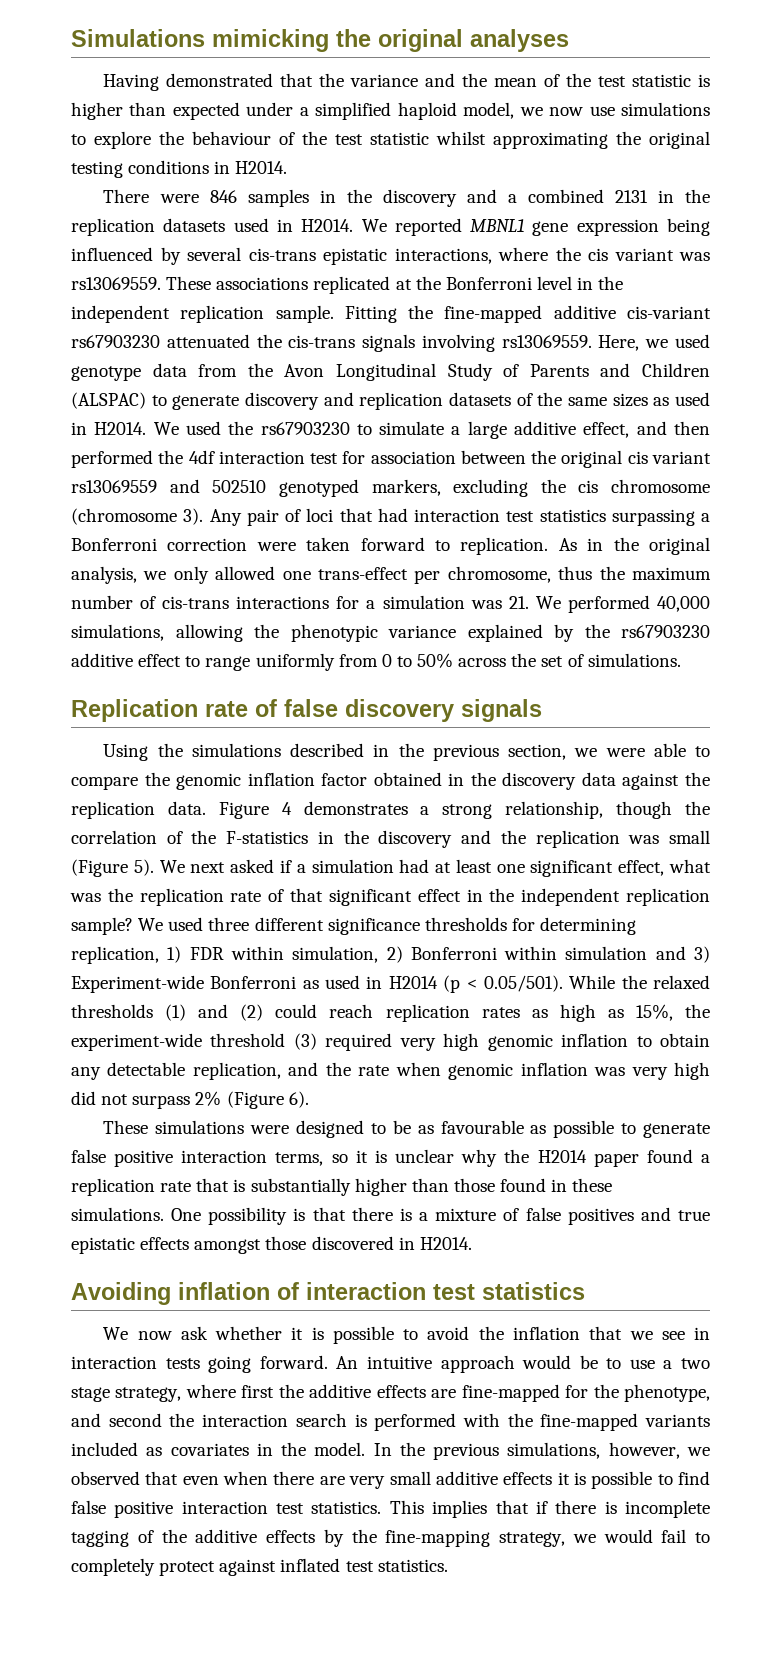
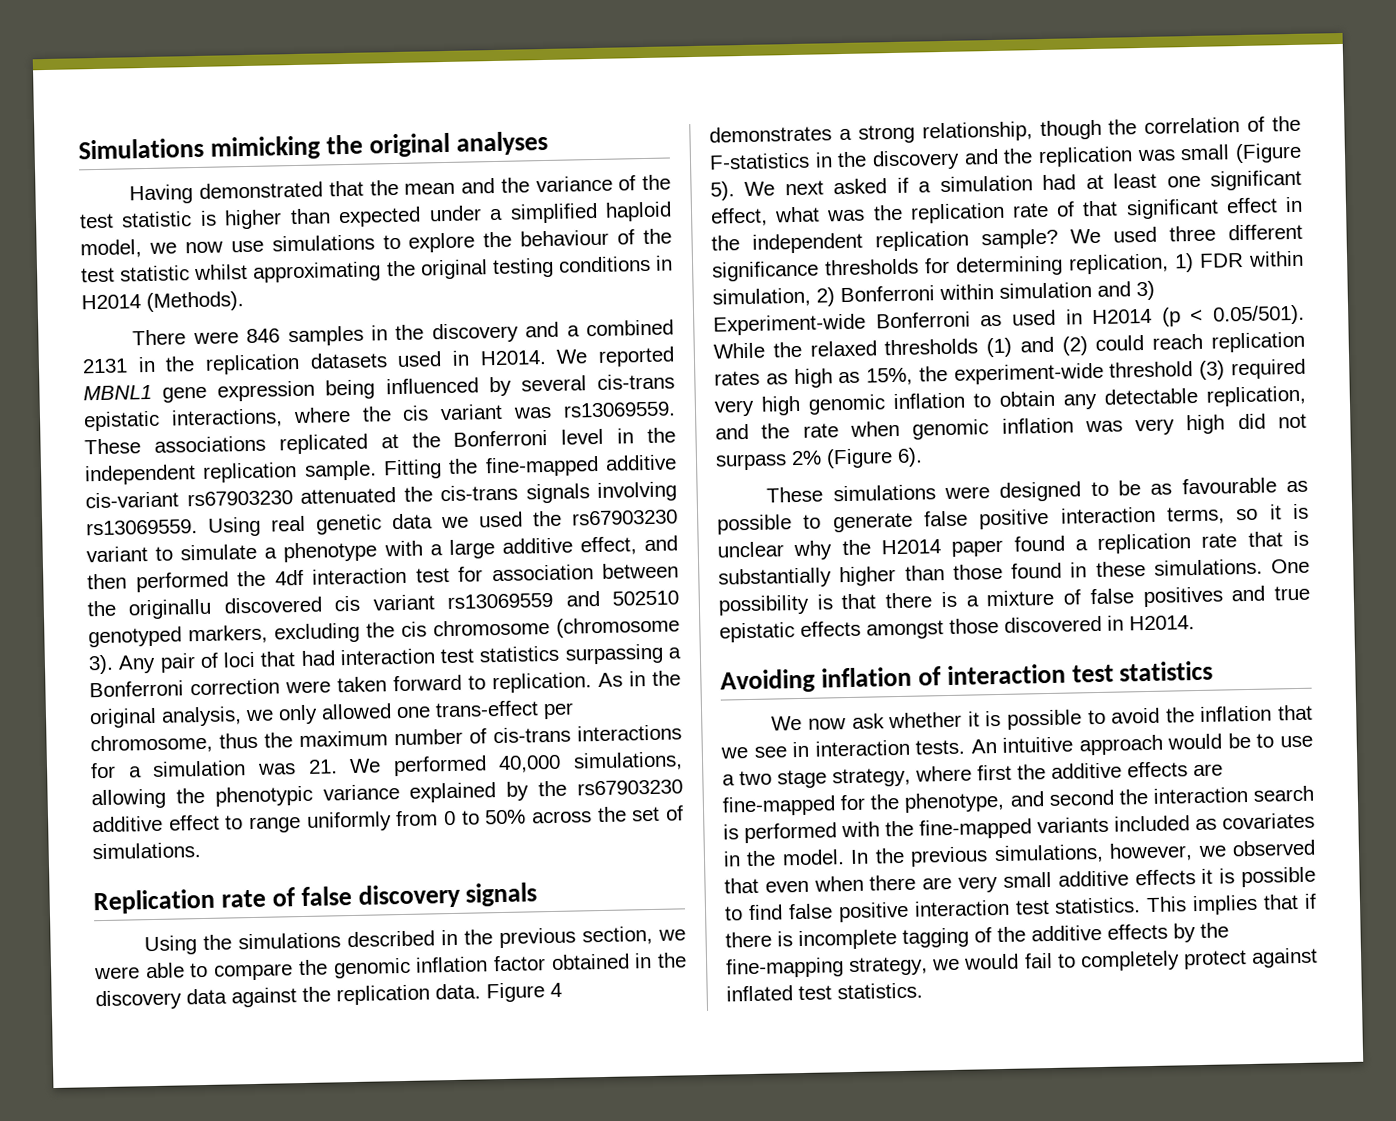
[350,73,538,87] variance and the mean -> [404,175,613,195] mean and the variance
[235,161,288,174] H2014. -> [81,291,244,313] H2014 (Methods).
[598,334,711,351] [71,363,711,381] [71,392,711,410] [71,422,179,435] Here, we used genotype data from the Avon Longitudinal Study of Parents and Children (ALSPAC) to generate discovery and replication datasets of the same sizes as used in H2014. We -> [208,513,469,537] Using real genetic data we
(350, 428) none -> [86,546,148,563] variant
(461, 430) none -> [283,540,443,563] phenotype with a
[561,450,623,468] original -> [128,596,322,620] originallu discovered
[165,1355,328,1373] tests going forward. -> [915,739,966,755] tests.

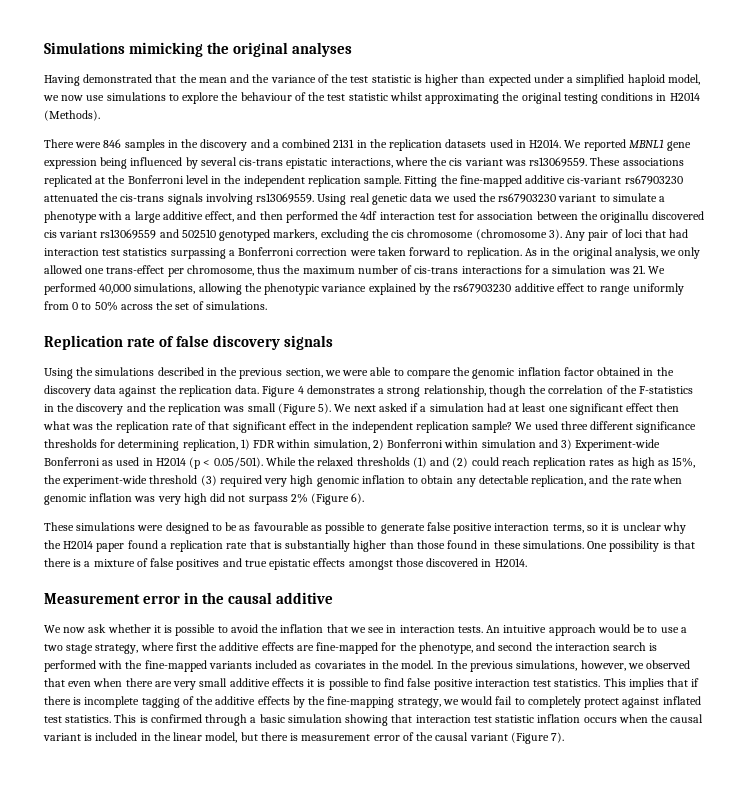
[710,207,768,227] effect, -> [626,403,680,412] effect then
[720,660,1214,694] Avoiding inflation of interaction test statistics -> [44,592,334,604] Measurement error in the causal additive
(923, 991) none -> [114,714,704,726] [43,732,565,744] This is confirmed through a basic simulation showing that interaction test statistic inflation occurs when the causal variant is included in the linear model, but there is measurement error of the causal variant (Figure 7).

